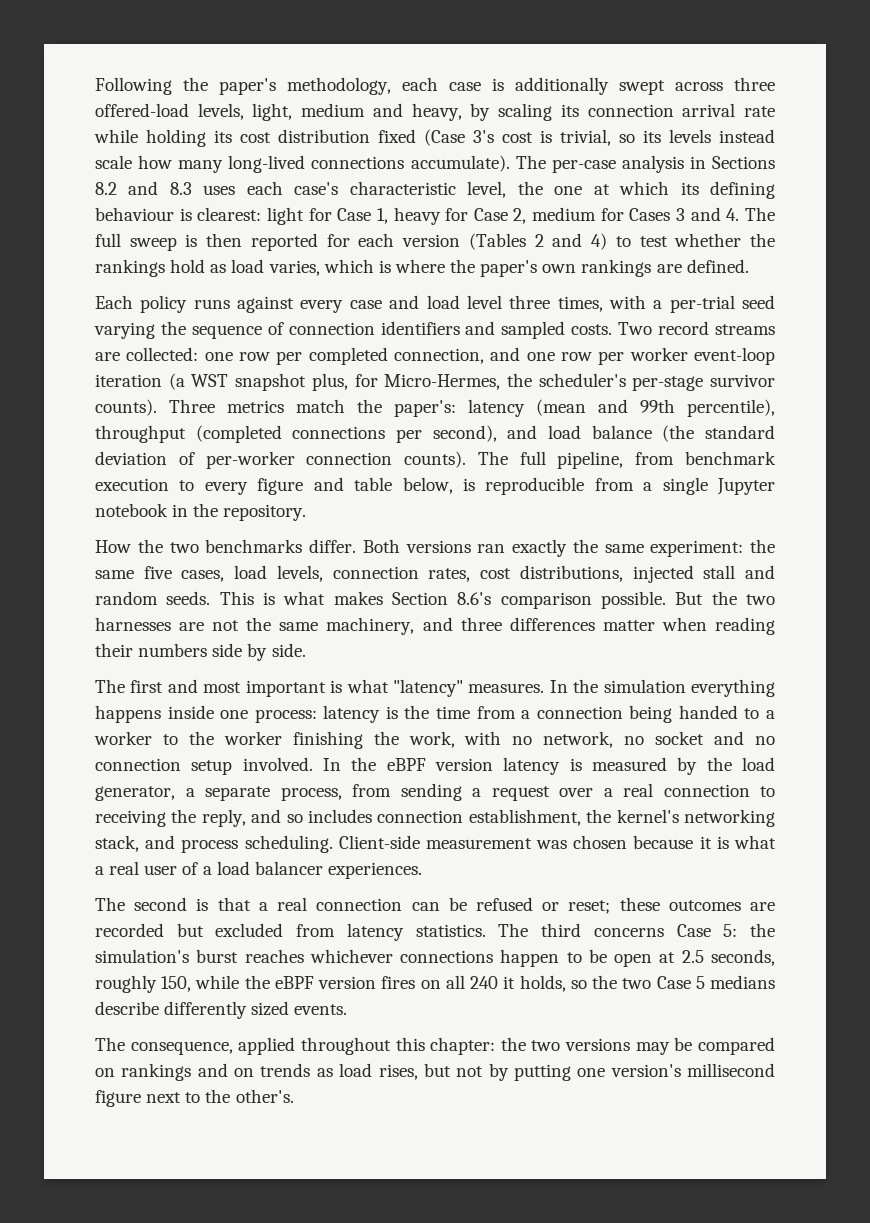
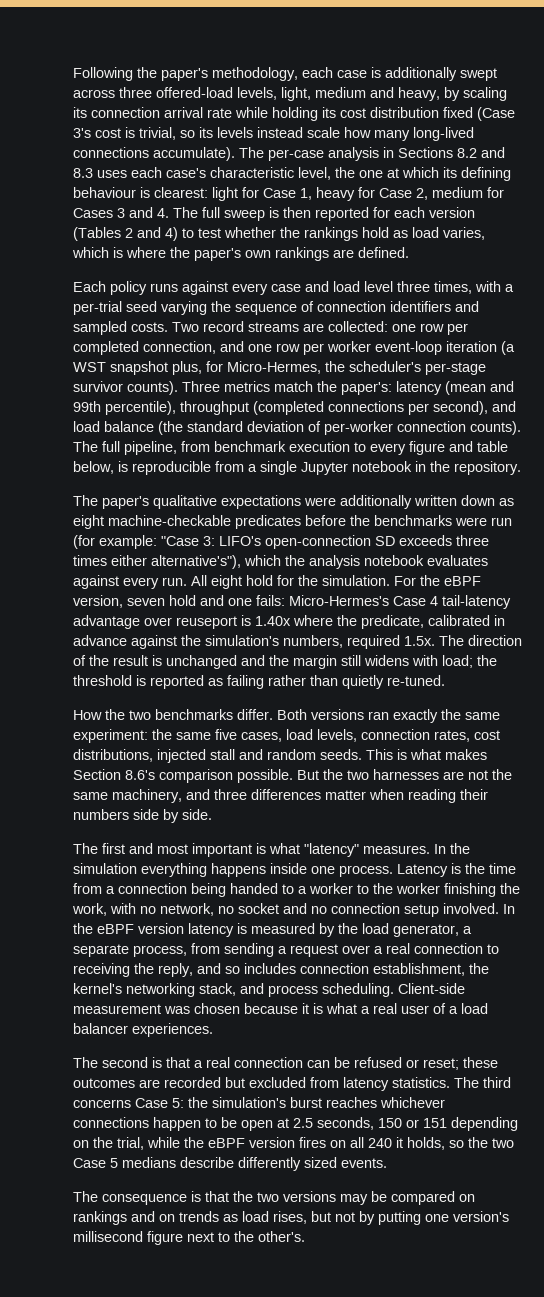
(307, 512) none -> [73,495,514,509] [73,515,512,529] [73,535,489,549] [73,555,488,569] [73,575,481,589] [73,595,511,609] [73,615,505,629] [73,635,522,649] [73,655,497,669] [73,675,445,689] // The paper's qualitative expectations were additionally written down as eight machine-checkable predicates before the benchmarks were run (for example: "Case 3: LIFO's open-connection SD exceeds three times either alternative's"), which the analysis notebook evaluates against every run. All eight hold for the simulation. For the eBPF version, seven hold and one fails: Micro-Hermes's Case 4 tail-latency advantage over reuseport is 1.40x where the predicate, calibrated in advance against the simulation's numbers, required 1.5x. The direction of the result is unchanged and the margin still widens with load; the threshold is reported as failing rather than quietly re-tuned.
[254,705,381,723] process: latency -> [339,864,448,877] process. Latency
[95,975,192,993] roughly 150, -> [378,1117,518,1131] [73,1137,144,1150] 150 or 151 depending on the trial,
[130,1037,496,1055] consequence, applied throughout this chapter: -> [102,1191,229,1205] consequence is that

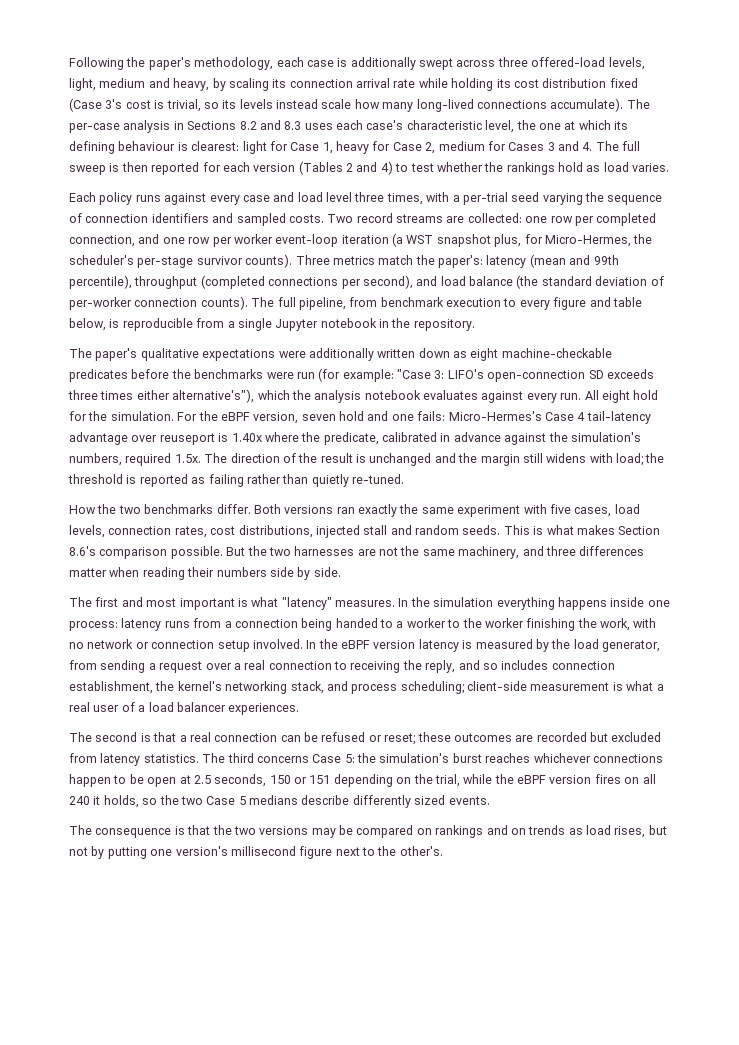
[443,227,485,240] [72,247,409,261] varies, which is where the paper's own rankings are defined. -> [632,163,670,172] varies.
[73,729,211,743] experiment: the same -> [457,504,547,517] experiment with
[339,863,516,877] process. Latency is the time -> [69,618,190,631] process: latency runs
[160,903,327,916] network, no socket and no -> [87,639,149,649] network or
[463,926,472,934] [73,944,187,957] a separate process, -> (660, 646) none
[322,983,465,997] [73,1003,309,1014] scheduling. Client-side measurement was chosen because it -> [400,681,610,694] scheduling; client-side measurement

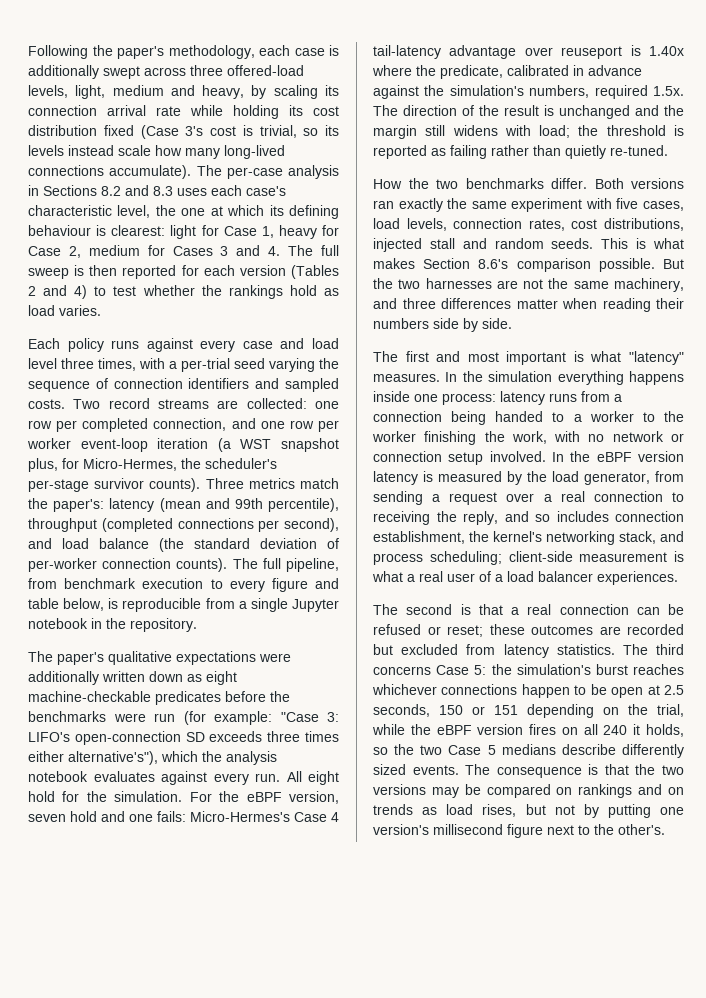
(490, 800) // -> (459, 770) none

